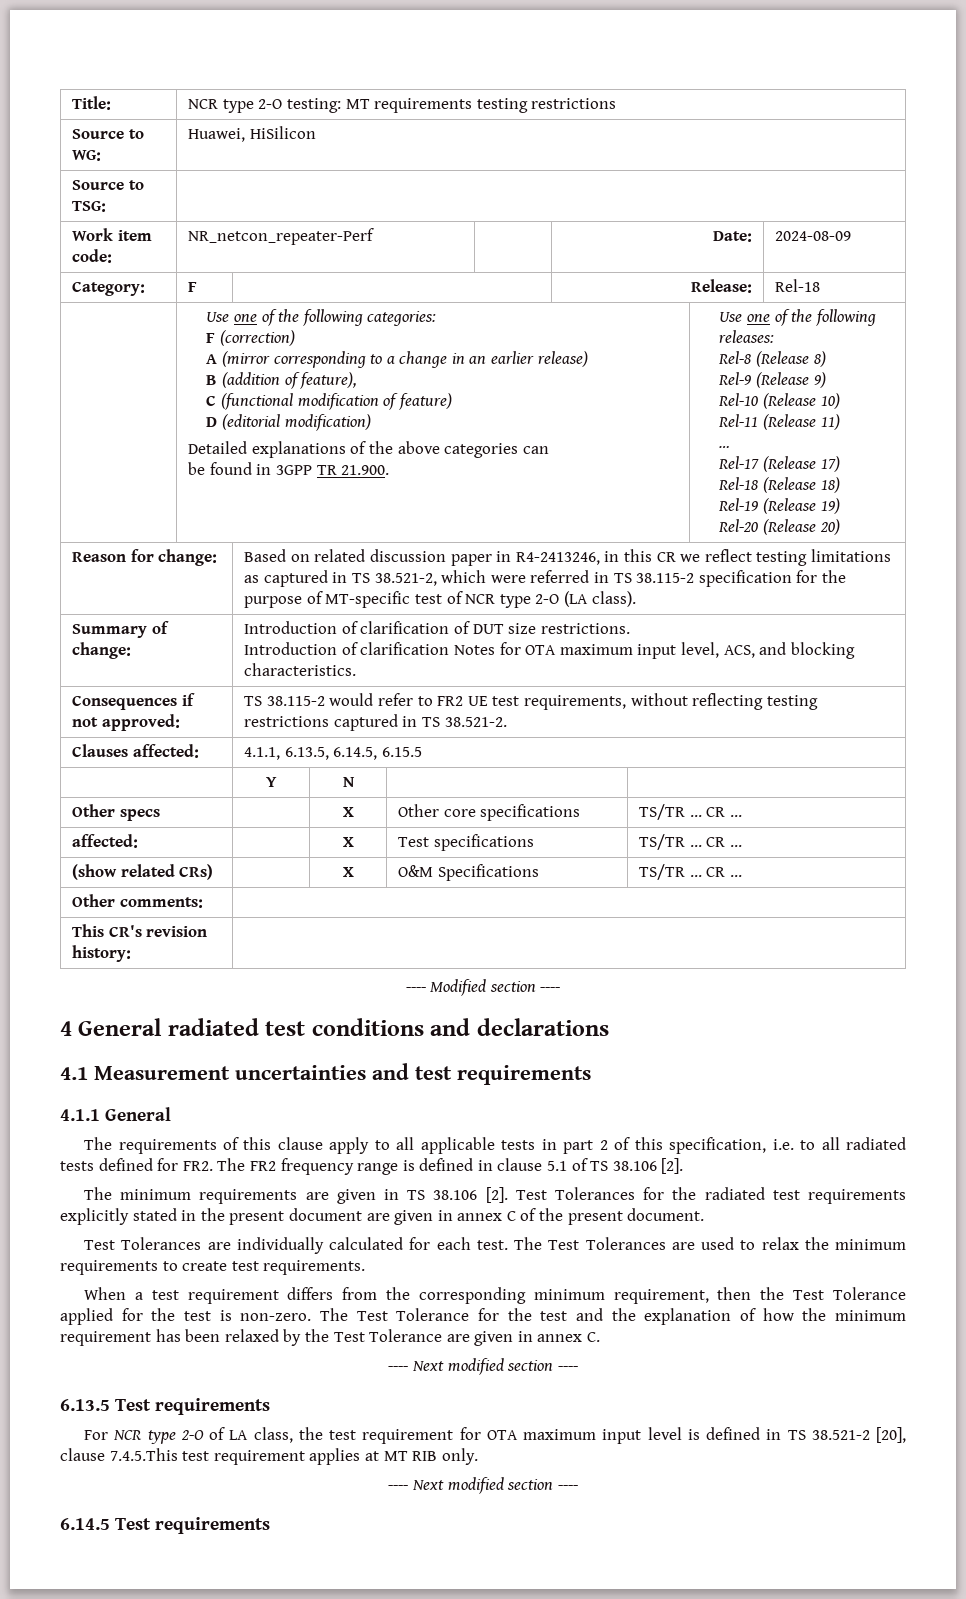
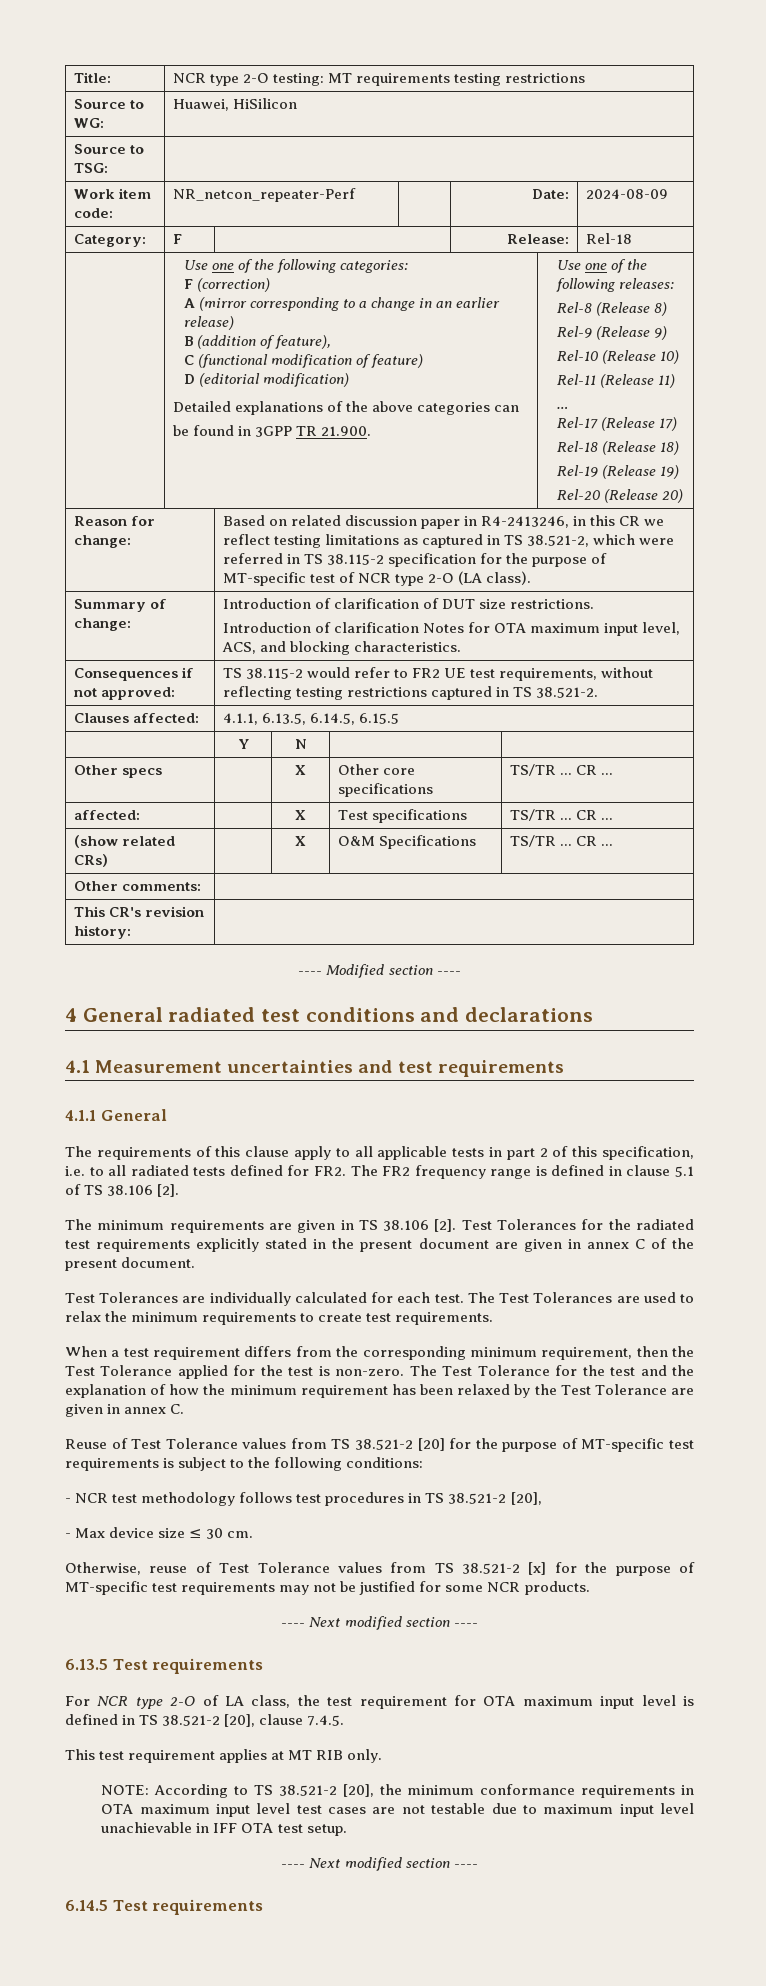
(601, 1337) none -> [65,1438,694,1452] [65,1457,424,1471] [65,1492,542,1506] [65,1527,254,1539] [65,1562,696,1576] [65,1581,590,1595] // Reuse of Test Tolerance values from TS 38.521-2 [20] for the purpose of MT-specific test requirements is subject to the following conditions: // - NCR test methodology follows test procedures in TS 38.521-2 [20], // - Max device size ≤ 30 cm. // Otherwise, reuse of Test Tolerance values from TS 38.521-2 [x] for the purpose of MT-specific test requirements may not be justified for some NCR products.
[109,1448,178,1461] 7.4.5.This -> [307,1715,345,1726] [65,1749,95,1760] 7.4.5. // This
(478, 1456) none -> [101,1784,694,1798] [101,1803,694,1817] [101,1822,347,1836] // NOTE: According to TS 38.521-2 [20], the minimum conformance requirements in OTA maximum input level test cases are not testable due to maximum input level unachievable in IFF OTA test setup.

